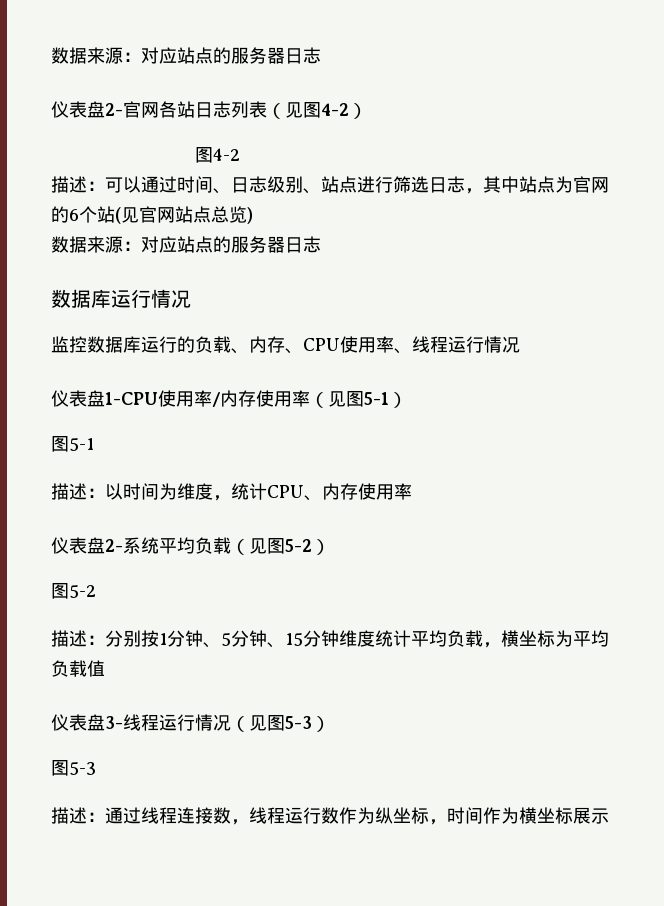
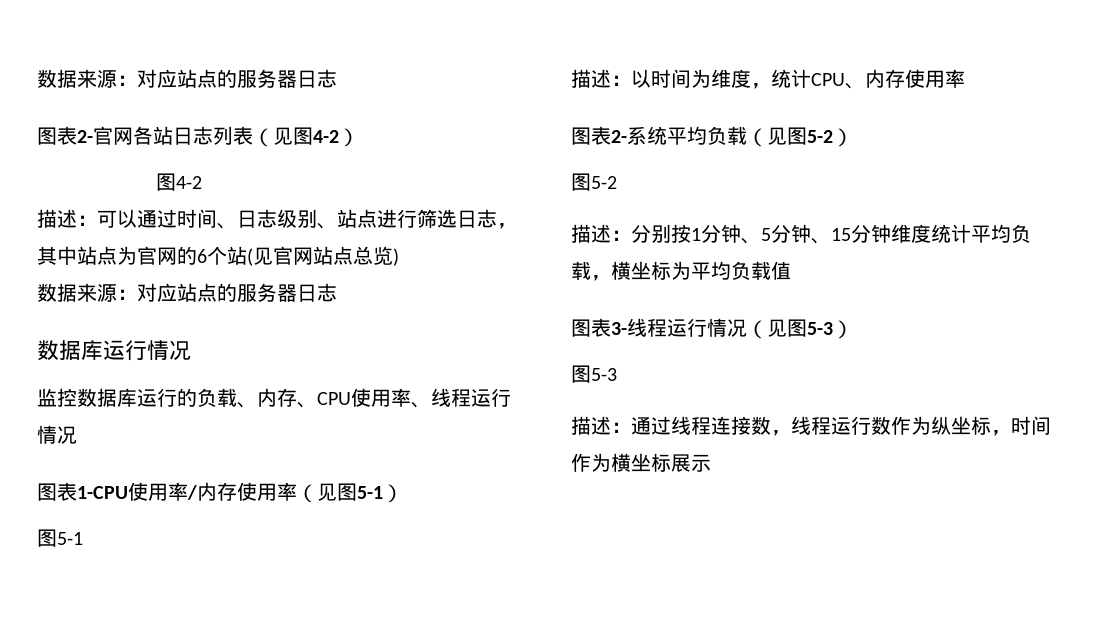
[51,47,321,64] [51,101,105,118] 数据来源：对应站点的服务器日志 // 仪表盘 -> [37,69,337,88] [37,126,77,145] 数据来源：对应站点的服务器日志 // 图表
[51,390,105,407] 仪表盘 -> [37,482,77,501] 图表
[51,537,105,554] 仪表盘 -> [571,126,611,145] 图表
[51,714,105,731] 仪表盘 -> [571,318,611,337] 图表

